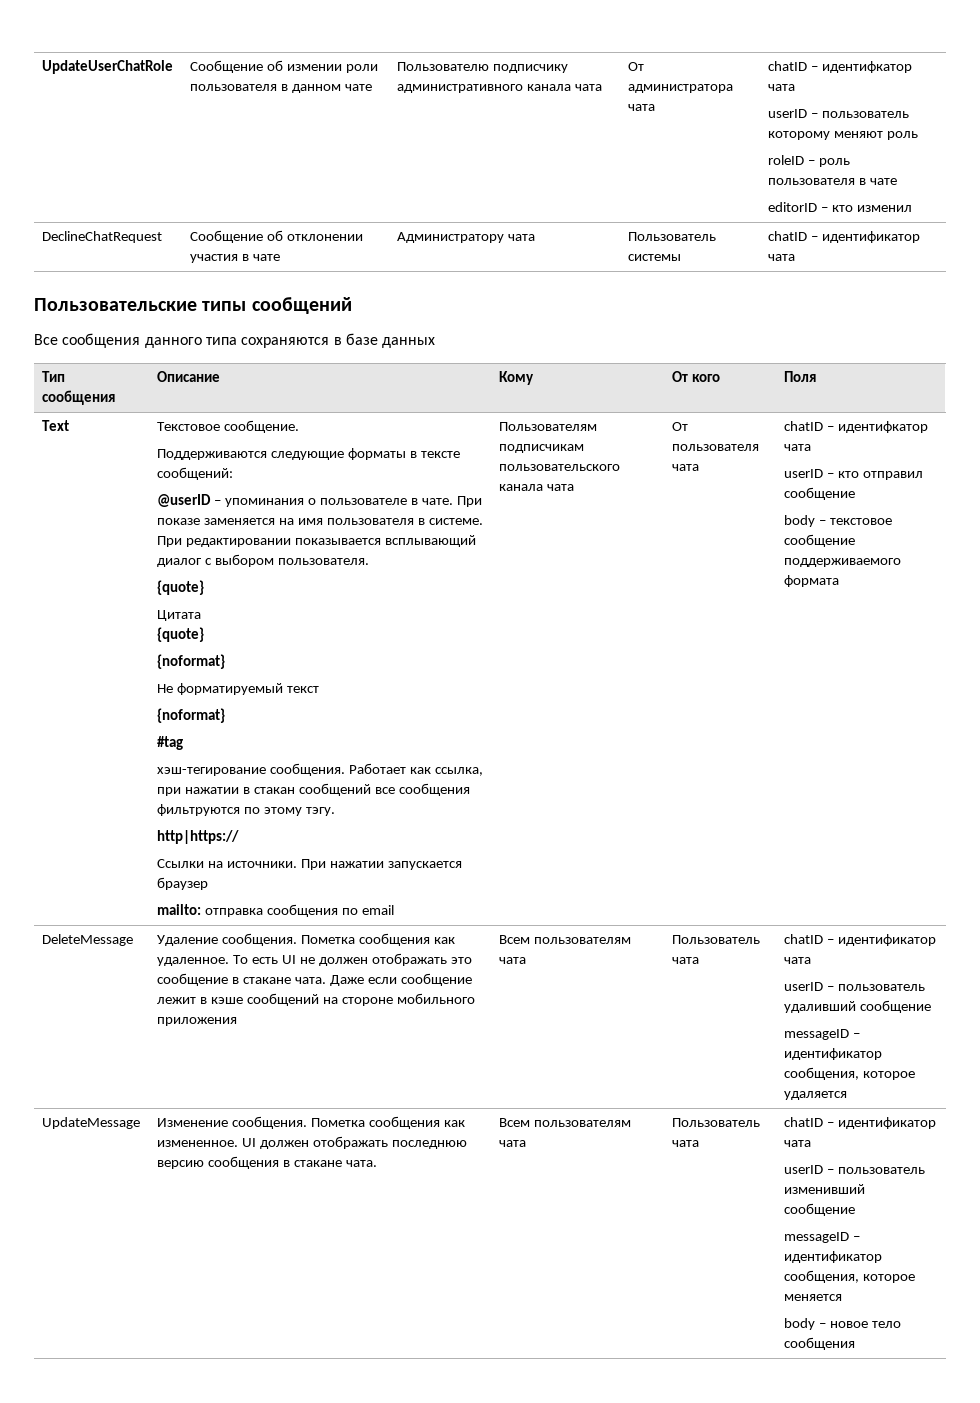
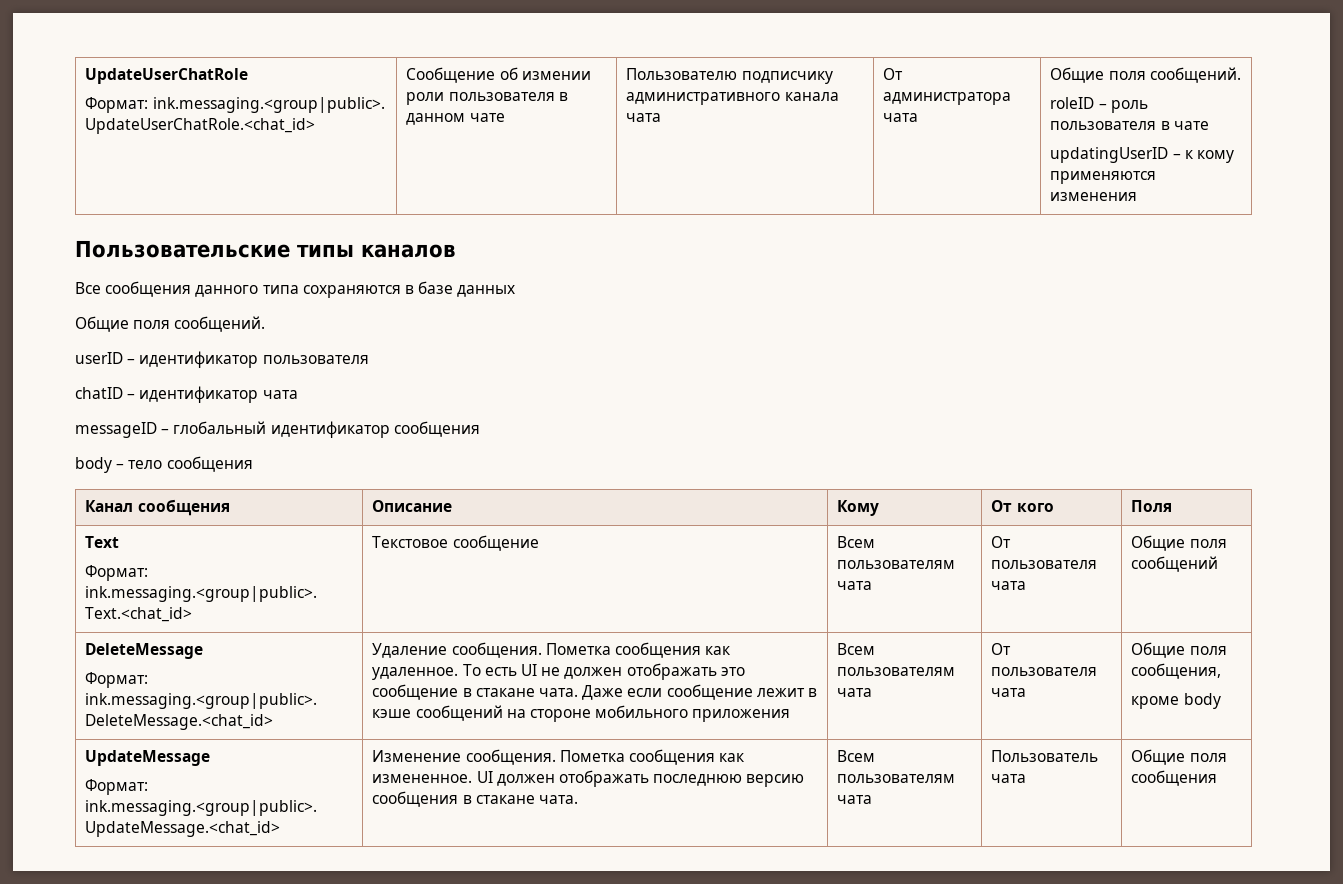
(174, 67) none -> [85,97,385,113] [85,118,316,134] // Формат: ink.messaging.<group|public>. UpdateUserChatRole.<chat_id>
[768,61,913,73] [768,84,796,91] [768,109,910,118] [768,131,919,140] chatID – идентифкатор чата // userID – пользователь которому меняют роль -> [1050,67,1241,83] Общие поля сообщений.
[768,202,912,212] [42,231,163,243] [190,230,364,243] [190,254,281,263] [397,232,536,243] [628,232,717,241] [628,254,682,261] [768,231,921,243] [768,254,796,261] editorID – кто изменил // DeclineChatRequest | Сообщение об отклонении участия в чате | Администратору чата | Пользователь системы | chatID – идентификатор чата -> [1050,147,1234,163] [1050,171,1157,184] [1050,192,1138,201] updatingUserID – к кому применяются изменения
[251,297,352,314] сообщений -> [361,244,456,258] каналов
[42,371,66,382] // Тип -> [75,316,266,332] [75,351,369,368] [75,386,298,403] [75,421,480,438] [75,456,253,473] [85,500,134,512] // Общие поля сообщений. // userID – идентификатор пользователя // chatID – идентификатор чата // messageID – глобальный идентификатор сообщения // body – тело сообщения // Канал
[157,420,300,433] [157,448,460,460] [157,467,234,480] [157,494,482,507] [157,518,483,525] [157,535,476,547] [157,554,369,567] [157,580,205,595] [157,610,202,621] [157,627,205,642] [157,654,226,669] [157,683,320,695] [157,708,226,723] [157,736,184,750] [157,763,483,776] [157,783,470,796] [157,804,335,816] [157,830,240,844] [157,859,462,870] [157,877,209,890] [157,904,394,917] [499,422,598,431] [499,444,585,453] [499,464,621,471] [499,484,575,491] [672,422,689,431] [672,444,760,451] [672,464,700,471] [784,421,929,433] [784,444,812,451] [784,469,923,480] [784,487,856,500] [784,515,893,527] [784,534,856,547] [784,558,902,567] [784,575,840,587] [42,934,134,946] | Текстовое сообщение. // Поддерживаются следующие форматы в тексте сообщений: // @userID – упоминания о пользователе в чате. При показе заменяется на имя пользователя в системе. При редактировании показывается всплывающий диалог с выбором пользователя. // {quote} // Цитата // {quote} // {noformat} // Не форматируемый текст // {noformat} // #tag // хэш-тегирование сообщения. Работает как ссылка, при нажатии в стакан сообщений все сообщения фильтруются по этому тэгу. // http|https:// // Ссылки на источники. При нажатии запускается браузер // mailto: отправка сообщения по email | Пользователям подписчикам пользовательского канала чата | От пользователя чата | chatID – идентифкатор чата // userID – кто отправил сообщение // body – текстовое сообщение поддерживаемого формата // DeleteMessage -> [85,565,149,581] [85,586,318,602] [85,607,193,622] [372,535,539,551] [837,536,876,548] [837,560,956,569] [837,581,873,590] [991,536,1012,548] [991,560,1098,569] [991,581,1027,590] [1131,535,1227,551] [1131,556,1219,572] [85,643,204,659] [85,672,149,688] [85,693,318,709] [85,714,274,730] // Формат: ink.messaging.<group|public>. Text.<chat_id> | Текстовое сообщение | Всем пользователям чата | От пользователя чата | Общие поля сообщений // DeleteMessage // Формат: ink.messaging.<group|public>. DeleteMessage.<chat_id>
[672,935,761,944] [672,957,700,964] [784,934,937,946] [784,957,812,964] [784,982,926,991] [784,1000,932,1013] [784,1029,861,1040] [784,1048,883,1060] [784,1067,916,1080] [784,1091,848,1100] [42,1117,141,1129] Пользователь чата | chatID – идентификатор чата // userID – пользователь удаливший сообщение // messageID – идентификатор сообщения, которое удаляется // UpdateMessage -> [991,643,1012,655] [991,667,1098,676] [991,688,1027,697] [1131,642,1227,658] [1131,663,1222,679] [1131,693,1221,709] [85,750,211,766] [85,779,149,795] [85,800,318,816] [85,821,281,837] От пользователя чата | Общие поля сообщения, // кроме body // UpdateMessage // Формат: ink.messaging.<group|public>. UpdateMessage.<chat_id>
[784,1117,937,1129] [784,1140,812,1147] [784,1165,926,1174] [784,1184,866,1194] [784,1203,856,1216] [784,1232,861,1243] [784,1251,883,1263] [784,1270,916,1283] [784,1294,843,1301] [784,1318,901,1330] chatID – идентификатор чата // userID – пользователь изменивший сообщение // messageID – идентификатор сообщения, которое меняется // body – новое тело -> [1131,749,1227,765] Общие поля

